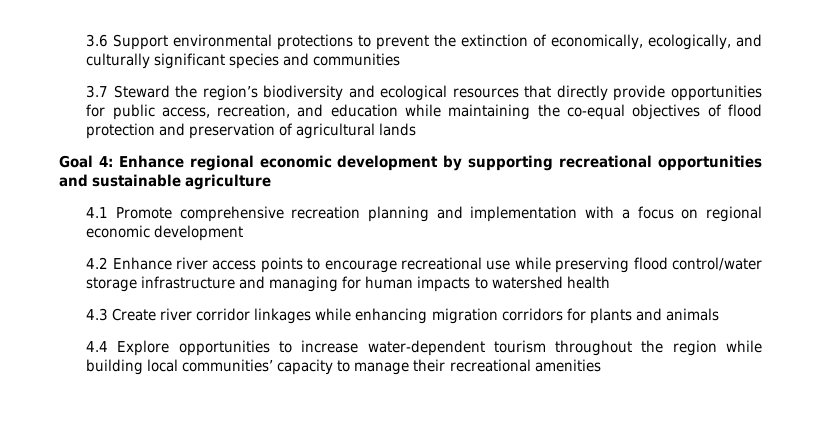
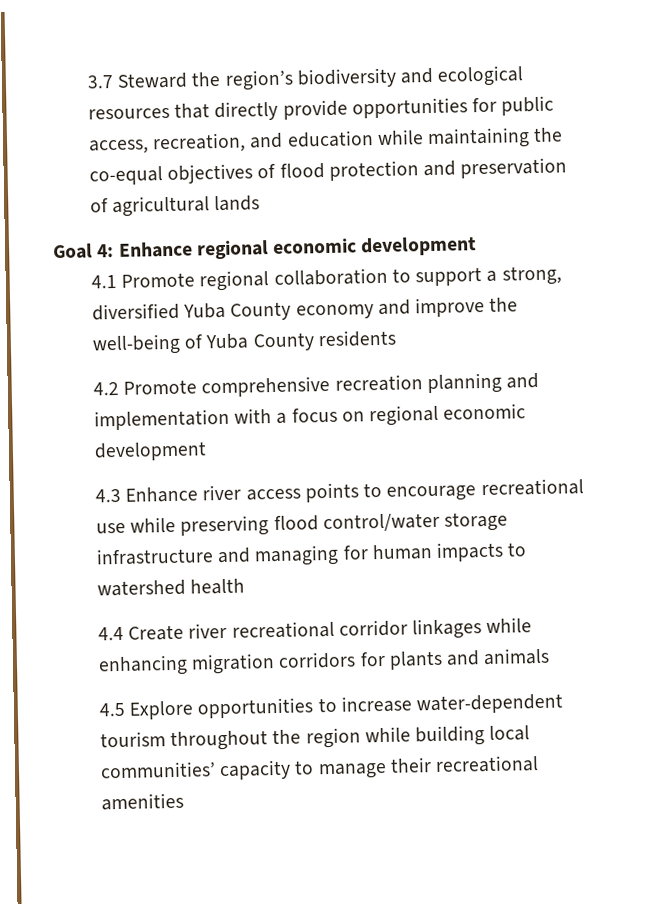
[86,34,762,50] [86,53,401,69] 3.6 Support environmental protections to prevent the extinction of economically, ecologically, and culturally significant species and communities // -> (86, 82) none
[443,155,763,171] [59,174,272,190] [86,207,109,218] by supporting recreational opportunities and sustainable agriculture // 4.1 -> [90,265,562,292] [91,296,519,321] [91,329,396,356] [92,381,119,396] // 4.1 Promote regional collaboration to support a strong, diversified Yuba County economy and improve the well-being of Yuba County residents // 4.2
[86,257,109,269] 4.2 -> [94,488,121,503] 4.3
[86,308,109,321] 4.3 -> [97,626,124,641] 4.4
(193, 314) none -> [231,620,335,639] recreational
[86,341,109,352] 4.4 -> [98,702,125,717] 4.5

